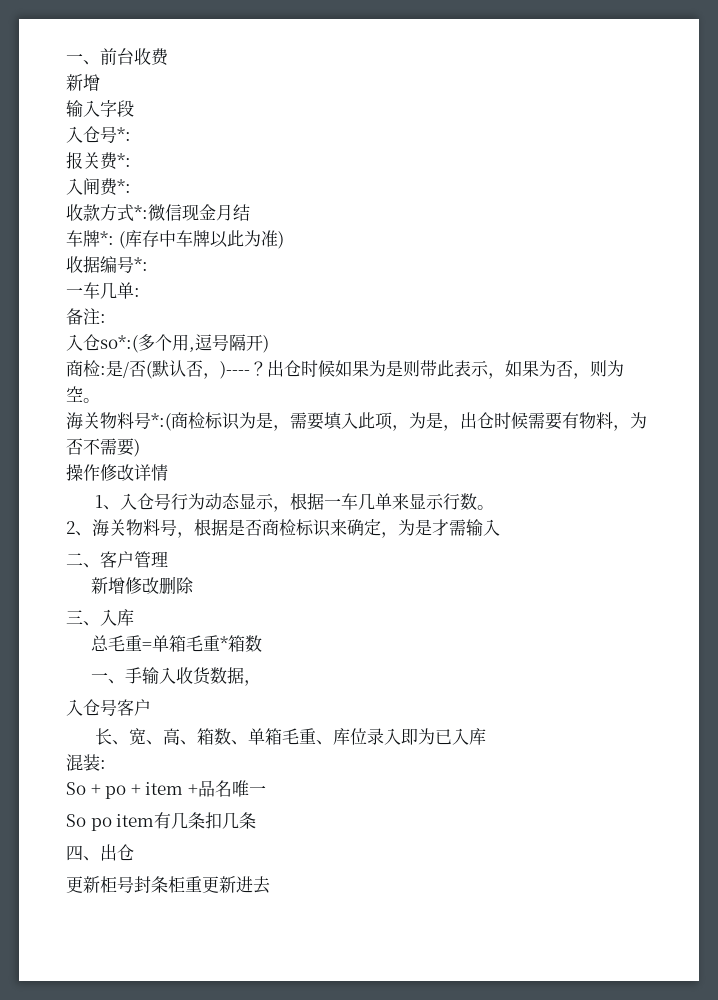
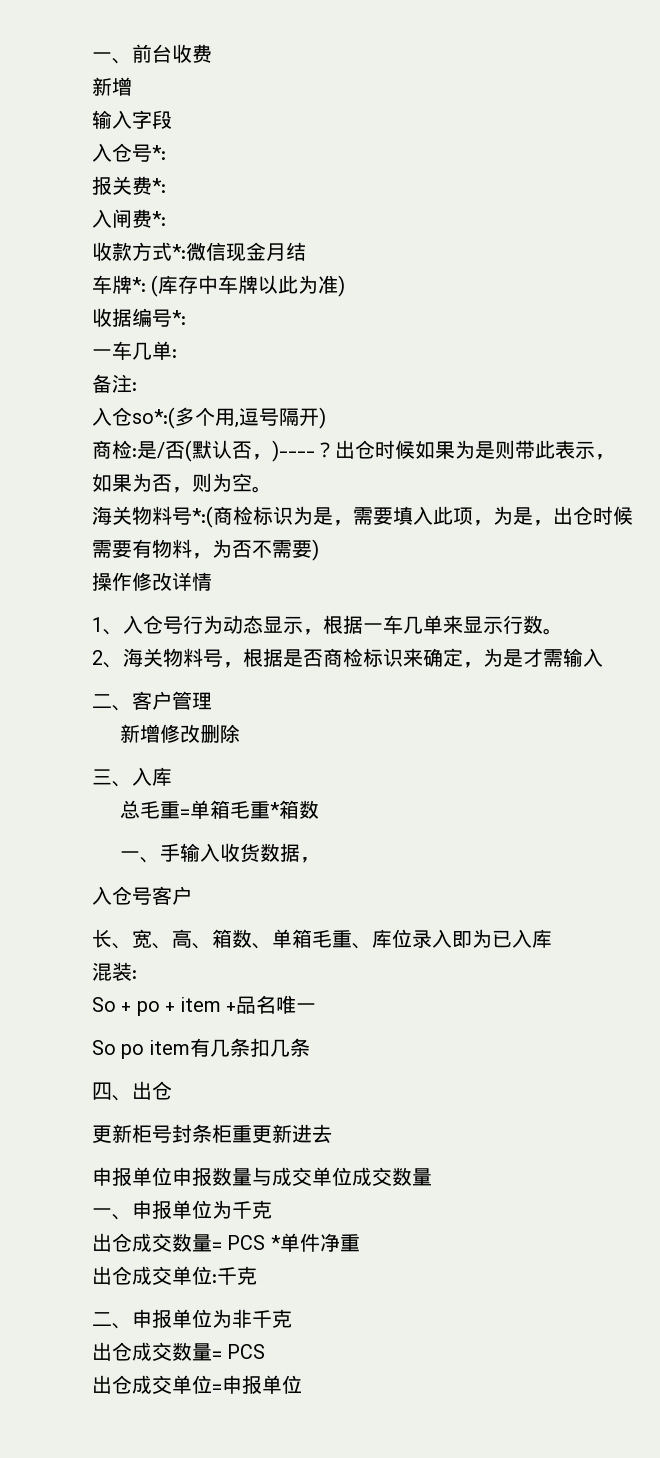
(270, 885) none -> [92,1167,432,1186] [92,1200,272,1220] [92,1233,360,1252] [92,1266,257,1285] [92,1309,292,1329] [92,1342,266,1361] [92,1375,302,1394] // 申报单位申报数量与成交单位成交数量 // 一、申报单位为千克 // 出仓成交数量= PCS *单件净重 // 出仓成交单位:千克 // 二、申报单位为非千克 // 出仓成交数量= PCS // 出仓成交单位=申报单位

